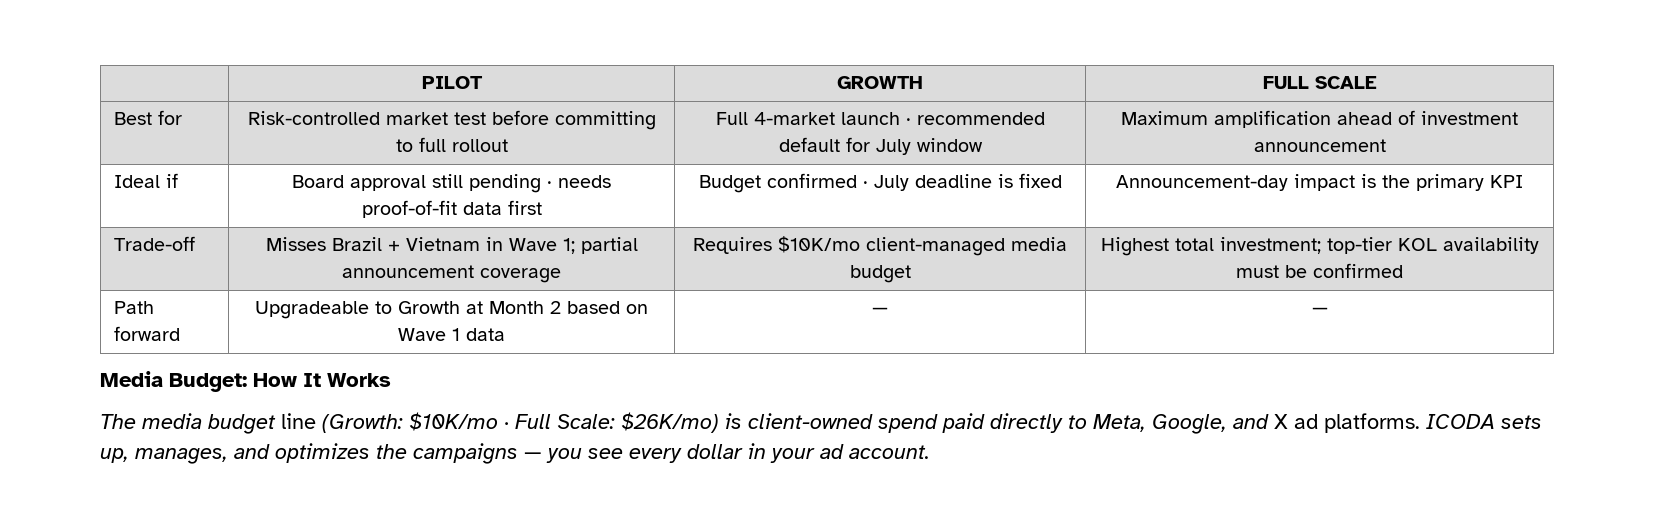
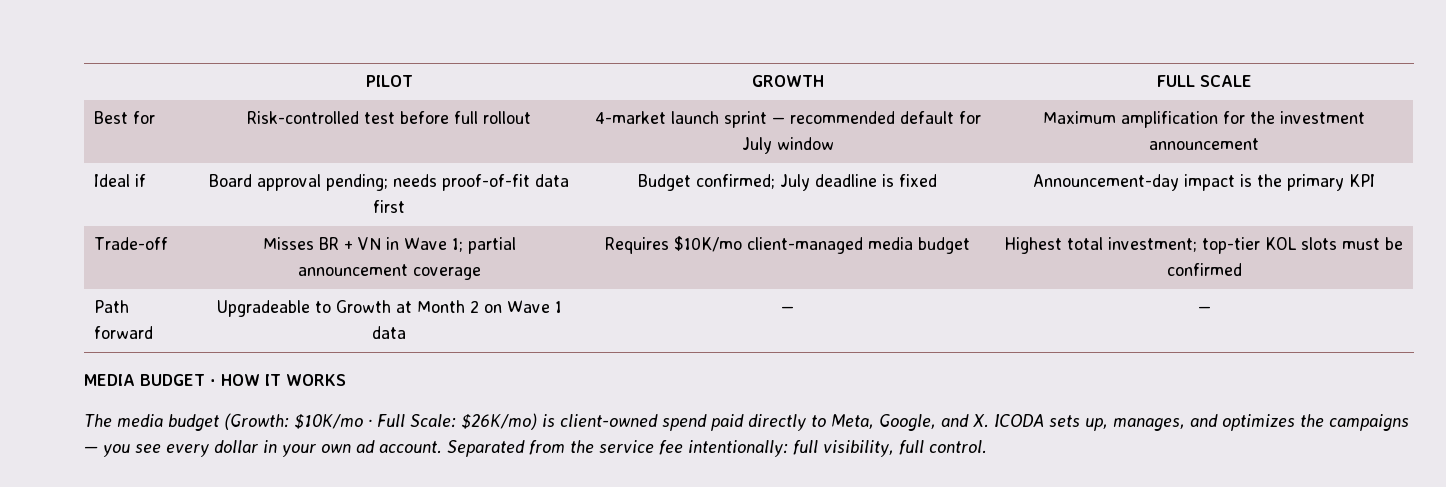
[385,112,448,125] market -> (359, 117) none
[554,111,656,130] [395,139,413,152] committing to -> (449, 117) none
[715,112,748,125] Full -> (531, 117) none
[905,118,911,125] · -> [723,111,785,128] sprint —
[1337,110,1415,125] ahead of -> [1223,111,1275,124] for the
[432,174,552,193] still pending · -> [326,174,388,191] pending;
[766,173,868,188] confirmed · -> [696,174,775,189] confirmed;
[331,237,480,251] Brazil + Vietnam -> [318,237,381,250] BR + VN
[1442,237,1539,254] availability -> [1301,237,1337,250] slots
[567,301,620,314] based -> (479, 306) none
[100,371,391,392] Media Budget: How It Works -> [84,374,346,386] MEDIA BUDGET · HOW IT WORKS
[281,413,316,429] line -> (219, 422) none
[1274,413,1420,433] X ad platforms. -> [973,414,989,428] X.
(815, 455) none -> [321,444,351,453] own
(930, 452) none -> [447,440,987,457] Separated from the service fee intentionally: full visibility, full control.

